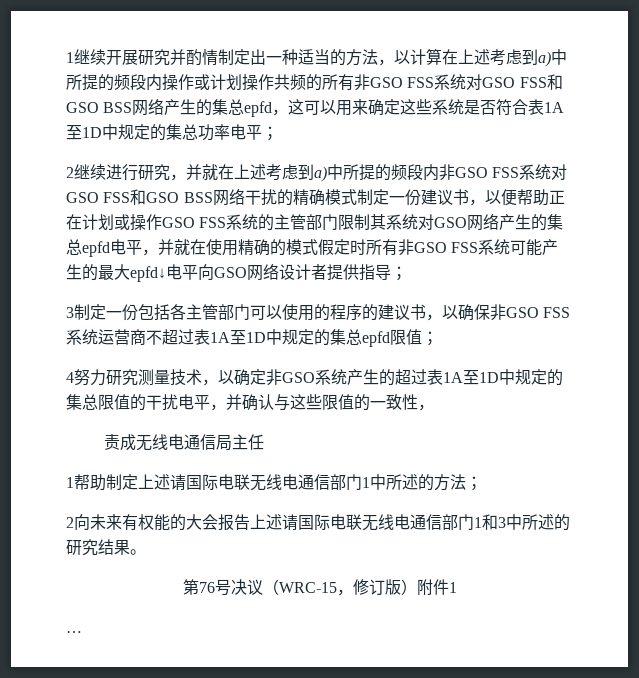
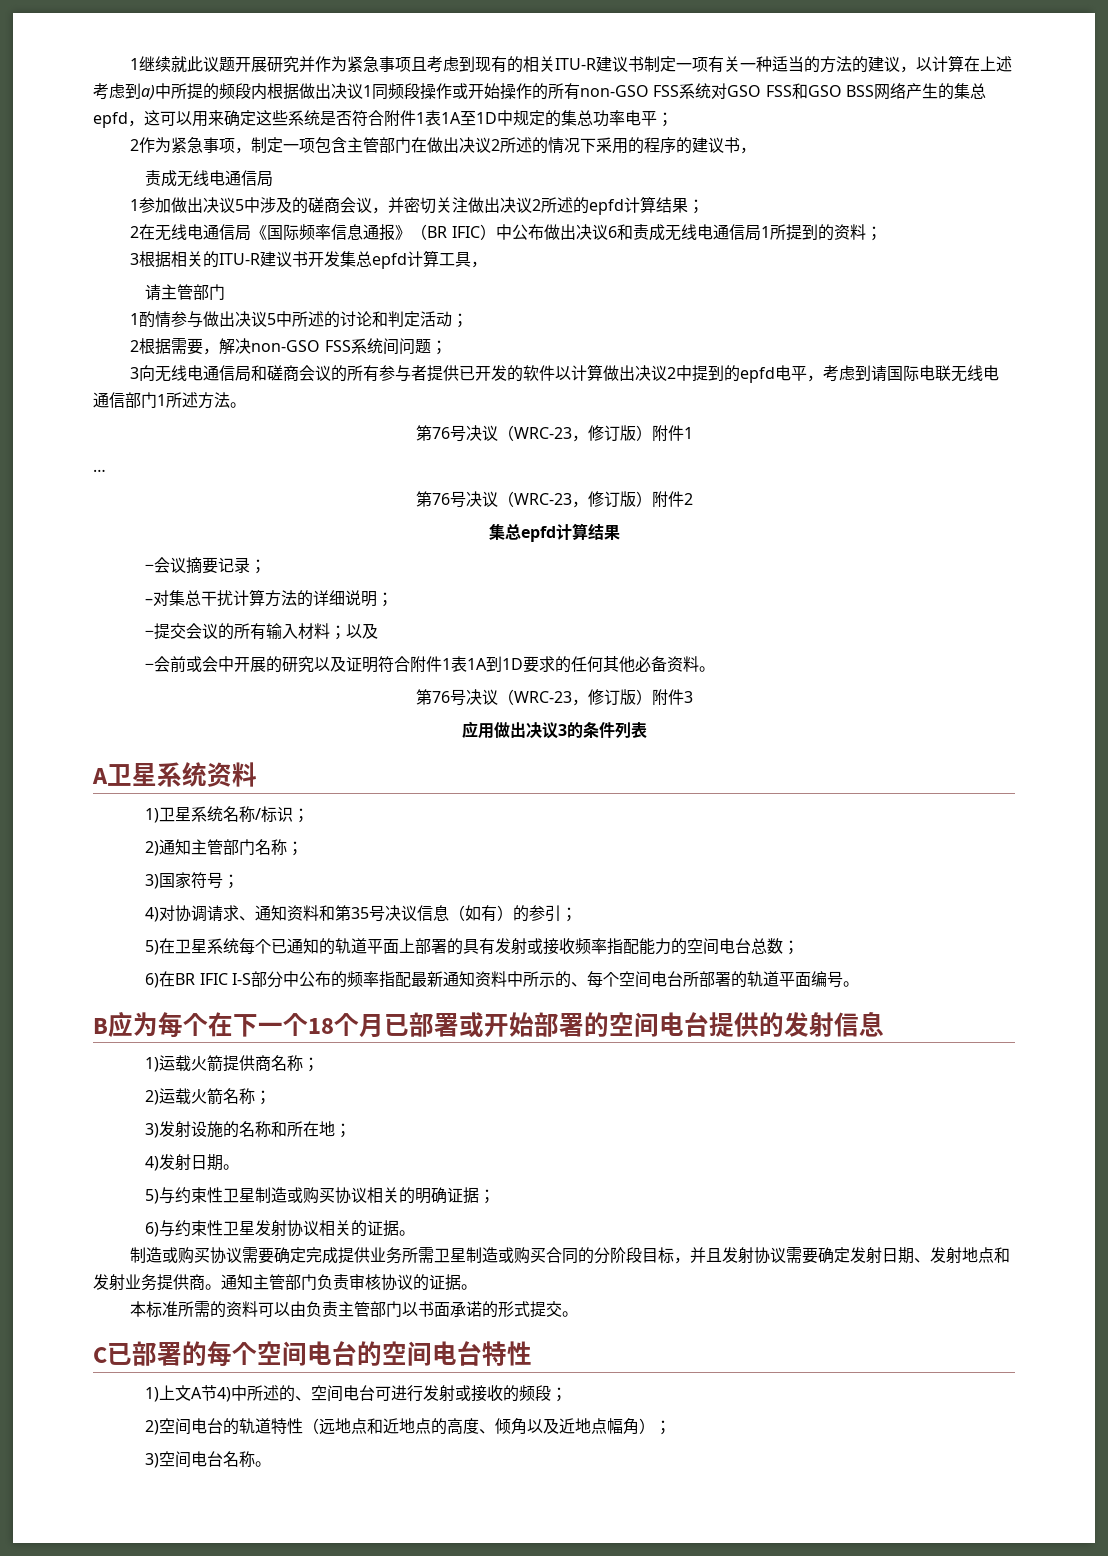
(106, 57) none -> [171,56,236,72] 就此议题
[186,49,266,66] 酌情制定出 -> [315,55,741,73] 作为紧急事项且考虑到现有的相关ITU-R建议书制定一项有关
(378, 57) none -> [852,56,901,73] 的建议
[162,74,403,91] 操作或计划操作共频的所有非GSO -> [267,83,649,100] 根据做出决议1同频段操作或开始操作的所有non-GSO
(529, 107) none -> [384,110,425,127] 附件1
[74,164,568,182] [66,188,565,206] [66,213,564,231] [66,239,559,257] [66,263,407,282] [66,304,298,321] 继续进行研究，并就在上述考虑到a)中所提的频段内非GSO FSS系统对GSO FSS和GSO BSS网络干扰的精确模式制定一份建议书，以便帮助正在计划或操作GSO FSS系统的主管部门限制其系统对GSO网络产生的集总epfd电平，并就在使用精确的模式假定时所有非GSO FSS系统可能产生的最大epfd↓电平向GSO网络设计者提供指导； // 3制定一份包括各主管部门可以使 -> [139,136,613,154] 作为紧急事项，制定一项包含主管部门在做出决议2所述的情况下采
[442,304,571,321] [66,329,438,347] [66,369,563,386] [66,394,434,411] [103,434,264,451] [66,474,482,491] [66,514,570,531] [66,539,146,556] [182,579,337,596] 以确保非GSO FSS系统运营商不超过表1A至1D中规定的集总epfd限值； // 4努力研究测量技术，以确定非GSO系统产生的超过表1A至1D中规定的集总限值的干扰电平，并确认与这些限值的一致性， // 责成无线电通信局主任 // 1帮助制定上述请国际电联无线电通信部门1中所述的方法； // 2向未来有权能的大会报告上述请国际电联无线电通信部门1和3中所述的研究结果。 // 第76号决议（WRC-15 -> [145,170,274,187] [130,196,705,215] [130,224,882,241] [130,250,488,269] [145,284,226,301] [130,311,469,328] [130,338,447,355] [130,364,1000,383] [93,392,246,409] [415,425,572,442] // 责成无线电通信局 // 1参加做出决议5中涉及的磋商会议，并密切关注做出决议2所述的epfd计算结果； // 2在无线电通信局《国际频率信息通报》（BR IFIC）中公布做出决议6和责成无线电通信局1所提到的资料； // 3根据相关的ITU-R建议书开发集总epfd计算工具， // 请主管部门 // 1酌情参与做出决议5中所述的讨论和判定活动； // 2根据需要，解决non-GSO FSS系统间问题； // 3向无线电通信局和磋商会议的所有参与者提供已开发的软件以计算做出决议2中提到的epfd电平，考虑到请国际电联无线电通信部门1所述方法。 // 第76号决议（WRC-23
(82, 632) none -> [415,491,693,508] [488,523,620,542] [145,557,267,574] [145,589,394,607] [145,623,379,640] [145,656,716,673] [415,689,693,706] [461,721,647,739] [92,762,257,787] [145,806,310,823] [145,839,304,856] [145,872,240,889] [145,905,578,922] [145,938,800,955] [145,971,859,988] [93,1011,884,1038] [145,1055,320,1072] [145,1088,272,1105] [145,1121,352,1138] [145,1154,240,1171] [145,1187,496,1204] [145,1220,416,1237] [130,1247,1011,1264] [93,1274,477,1291] [130,1301,579,1318] [93,1341,532,1367] [145,1385,568,1402] [145,1418,672,1435] [145,1451,272,1468] // 第76号决议（WRC-23，修订版）附件2 // 集总epfd计算结果 // −会议摘要记录； // –对集总干扰计算方法的详细说明； // −提交会议的所有输入材料；以及 // −会前或会中开展的研究以及证明符合附件1表1A到1D要求的任何其他必备资料。 // 第76号决议（WRC-23，修订版）附件3 // 应用做出决议3的条件列表 // A卫星系统资料 // 1)卫星系统名称/标识； // 2)通知主管部门名称； // 3)国家符号； // 4)对协调请求、通知资料和第35号决议信息（如有）的参引； // 5)在卫星系统每个已通知的轨道平面上部署的具有发射或接收频率指配能力的空间电台总数； // 6)在BR IFIC I-S部分中公布的频率指配最新通知资料中所示的、每个空间电台所部署的轨道平面编号。 // B应为每个在下一个18个月已部署或开始部署的空间电台提供的发射信息 // 1)运载火箭提供商名称； // 2)运载火箭名称； // 3)发射设施的名称和所在地； // 4)发射日期。 // 5)与约束性卫星制造或购买协议相关的明确证据； // 6)与约束性卫星发射协议相关的证据。 // 制造或购买协议需要确定完成提供业务所需卫星制造或购买合同的分阶段目标，并且发射协议需要确定发射日期、发射地点和发射业务提供商。通知主管部门负责审核协议的证据。 // 本标准所需的资料可以由负责主管部门以书面承诺的形式提交。 // C已部署的每个空间电台的空间电台特性 // 1)上文A节4)中所述的、空间电台可进行发射或接收的频段； // 2)空间电台的轨道特性（远地点和近地点的高度、倾角以及近地点幅角）； // 3)空间电台名称。

